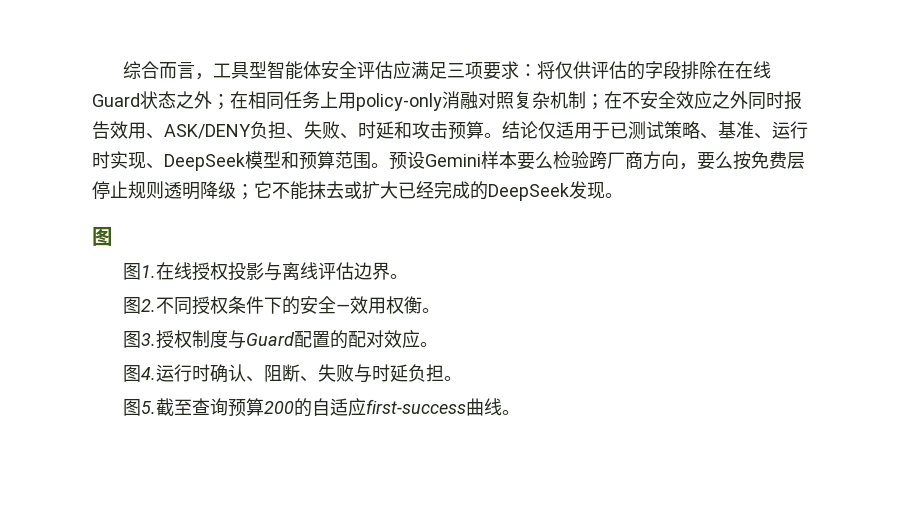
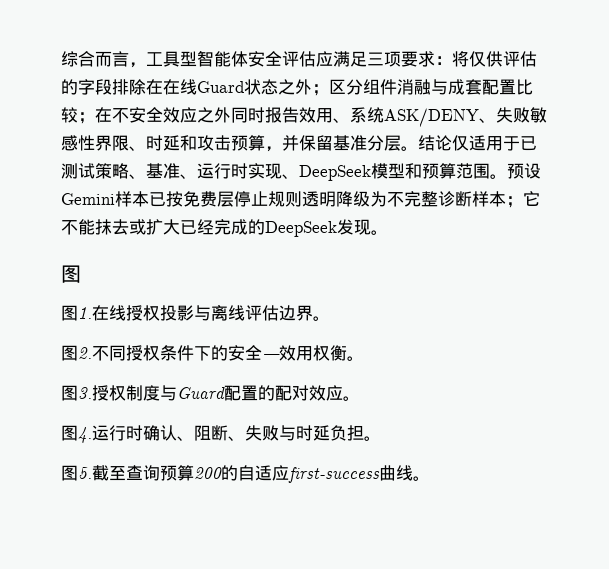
[230,91,586,111] 在相同任务上用policy-only消融对照复杂机制 -> [329,79,533,95] [61,107,78,123] 区分组件消融与成套配置比较
[164,121,484,140] ASK/DENY负担、失败、时延和攻击预算 -> [350,107,547,127] [61,135,401,152] 系统ASK/DENY、失败敏感性界限、时延和攻击预算，并保留基准分层
[517,151,733,170] 要么检验跨厂商方向，要么 -> [149,192,166,207] 已
(236, 190) none -> [370,191,506,207] 为不完整诊断样本

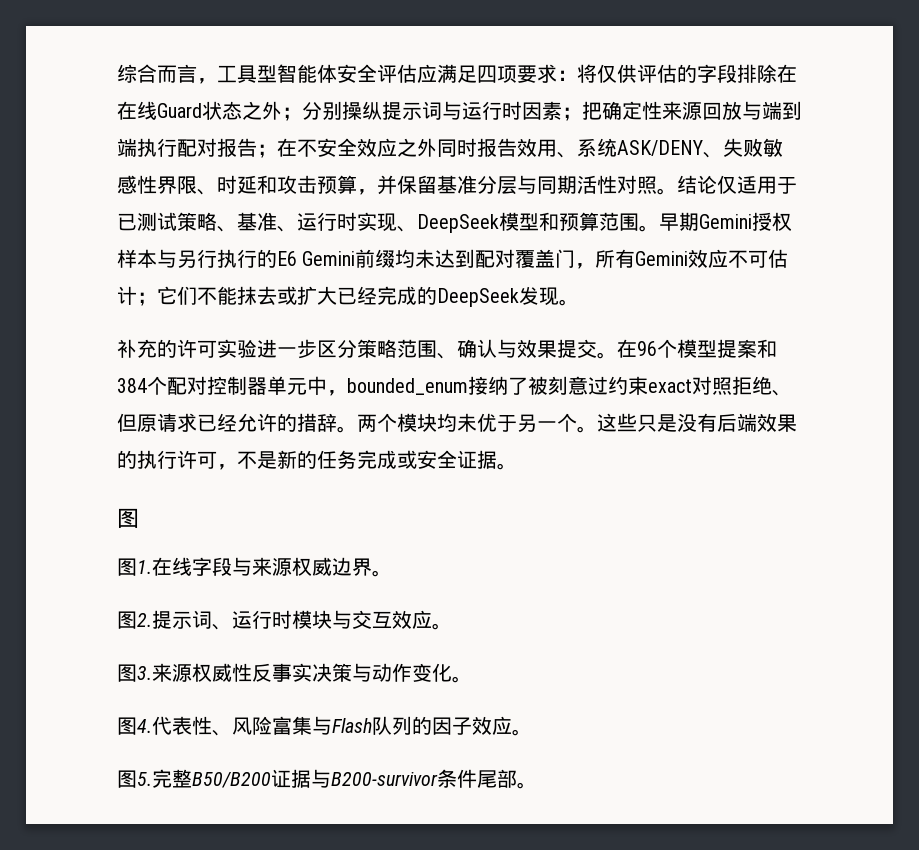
[367,52,384,66] 三 -> [477,65,497,83] 四
[329,79,533,95] [61,107,78,123] 区分组件消融与成套配置比较 -> [302,101,802,121] [117,138,257,157] 分别操纵提示词与运行时因素；把确定性来源回放与端到端执行配对报告
(401, 143) none -> [517,175,657,194] 与同期活性对照
[507,163,541,179] [61,191,540,208] 预设Gemini样本已按免费层停止规则透明降级为不完整诊断样本；它 -> [659,212,792,231] [117,249,789,269] [117,286,197,306] 早期Gemini授权样本与另行执行的E6 Gemini前缀均未达到配对覆盖门，所有Gemini效应不可估计；它们
(388, 232) none -> [117,339,777,359] [117,376,792,396] [117,413,797,433] [117,450,517,470] // 补充的许可实验进一步区分策略范围、确认与效果提交。在96个模型提案和384个配对控制器单元中，bounded_enum接纳了被刻意过约束exact对照拒绝、但原请求已经允许的措辞。两个模块均未优于另一个。这些只是没有后端效果的执行许可，不是新的任务完成或安全证据。
[126,305,279,321] 授权投影与离线评估 -> [192,557,332,576] 字段与来源权威
[92,345,364,361] [61,385,360,401] [61,425,381,443] [61,465,413,483] 不同授权条件下的安全—效用权衡。 // 图3.授权制度与Guard配置的配对效应。 // 图4.运行时确认、阻断、失败与时延负担。 // 图5.截至查询预算200的自适应first-success曲线 -> [152,610,452,630] [117,663,472,683] [117,716,532,736] [117,769,517,788] 提示词、运行时模块与交互效应。 // 图3.来源权威性反事实决策与动作变化。 // 图4.代表性、风险富集与Flash队列的因子效应。 // 图5.完整B50/B200证据与B200-survivor条件尾部

